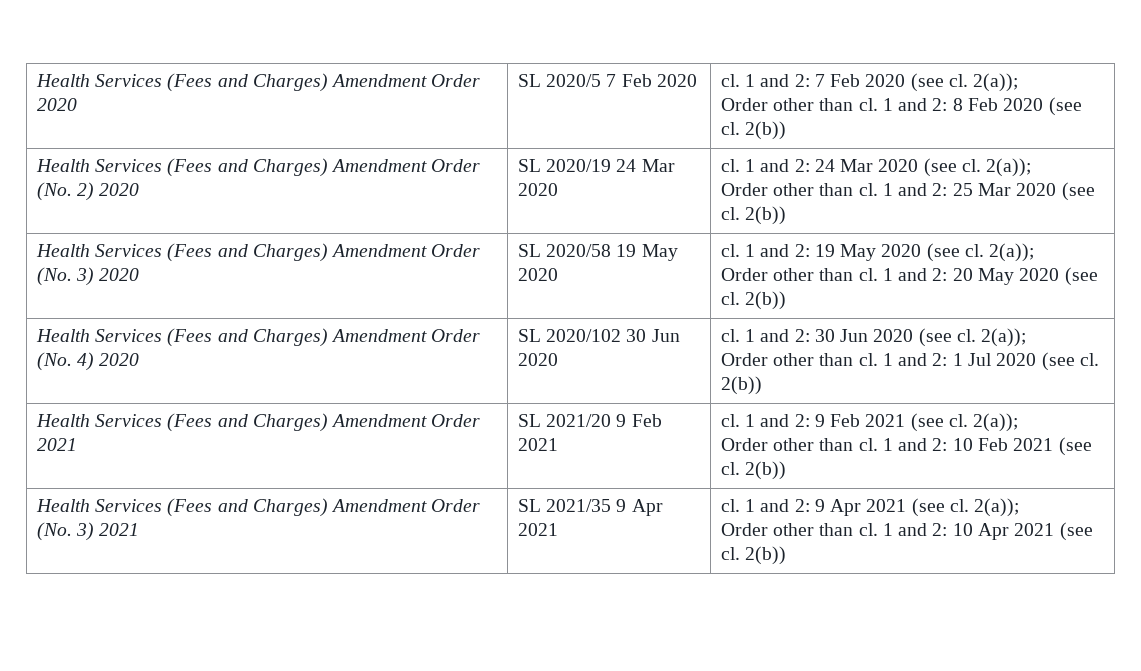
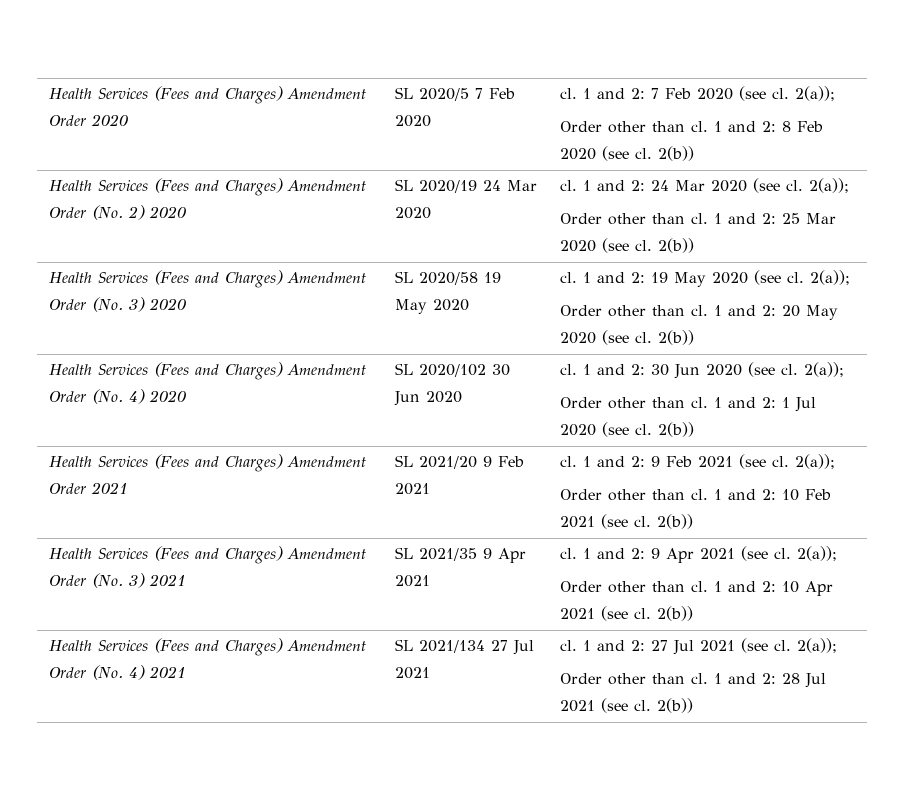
(787, 555) none -> [48,638,366,656] [48,665,186,680] [394,639,534,655] [394,667,430,679] [559,638,837,655] [559,673,826,688] [559,698,693,713] // Health Services (Fees and Charges) Amendment Order (No. 4) 2021 | SL 2021/134 27 Jul 2021 | cl. 1 and 2: 27 Jul 2021 (see cl. 2(a)); // Order other than cl. 1 and 2: 28 Jul 2021 (see cl. 2(b))

